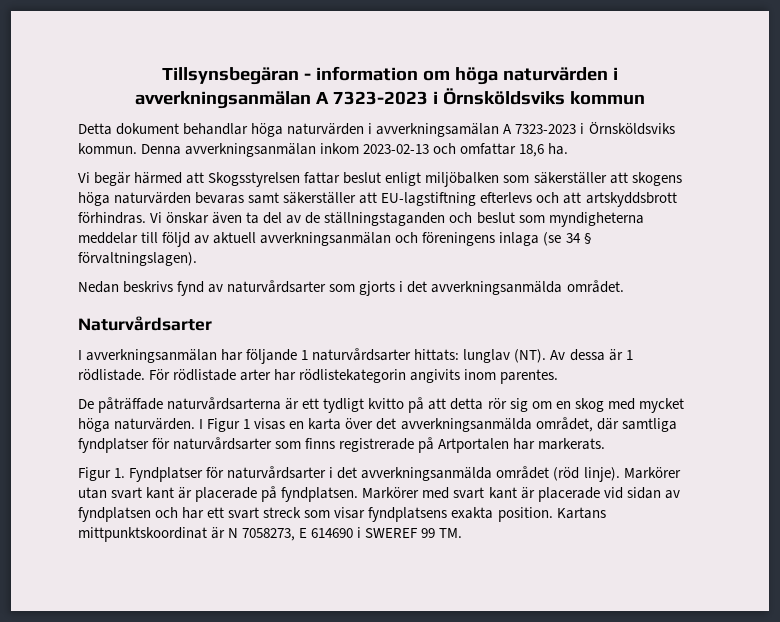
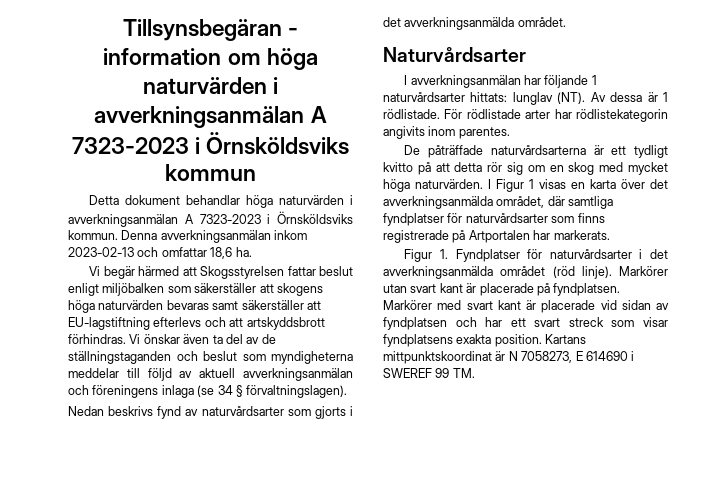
[376,123,500,137] avverkningsamälan -> [68,214,178,227] avverkningsanmälan

